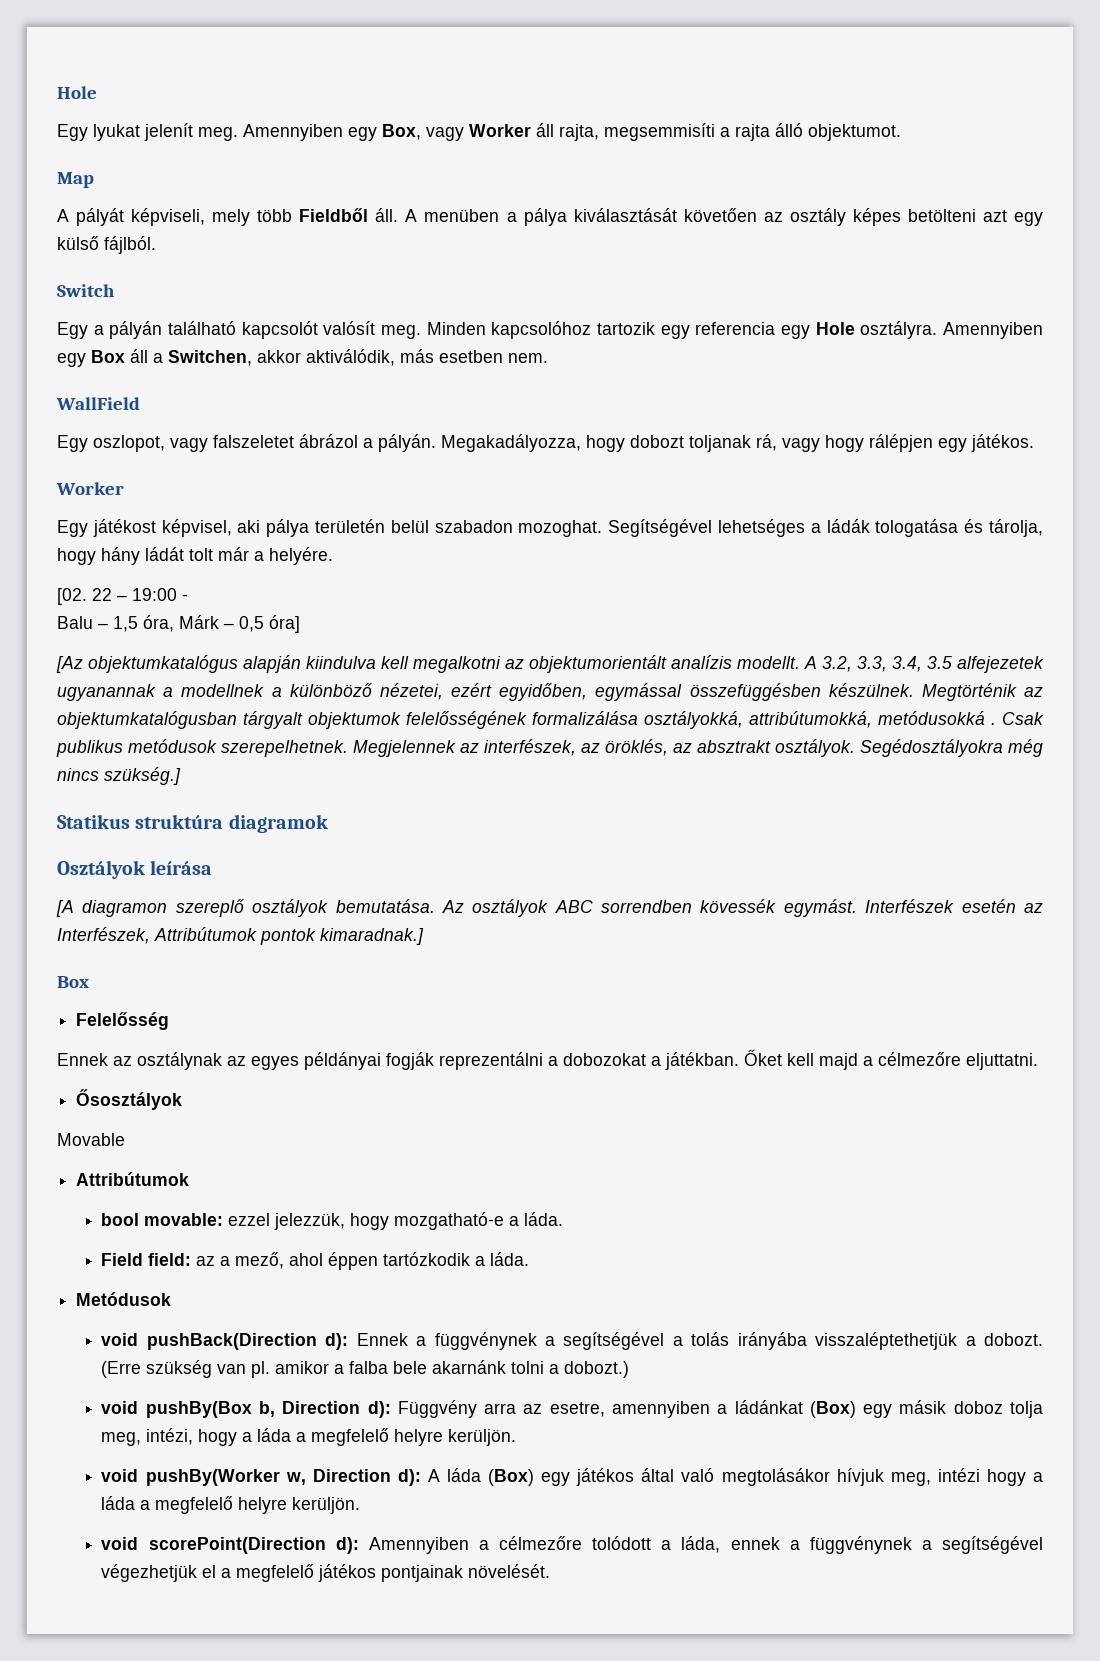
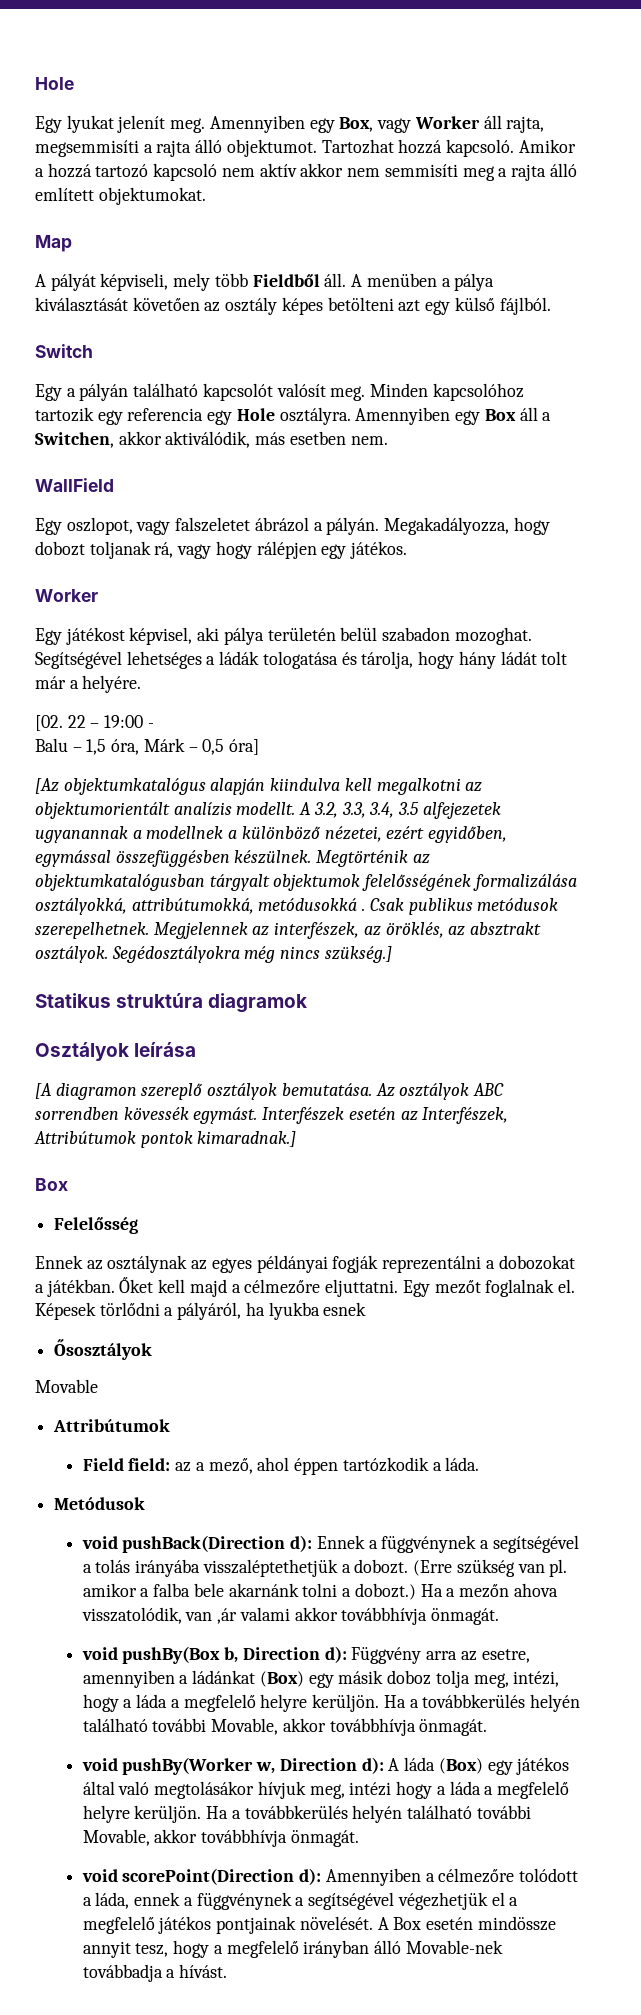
(901, 132) none -> [321,139,576,157] [35,163,577,181] [35,187,206,205] Tartozhat hozzá kapcsoló. Amikor a hozzá tartozó kapcsoló nem aktív akkor nem semmisíti meg a rajta álló említett objektumokat.
[76,1089,183,1110] [57,1133,125,1146] [76,1172,190,1186] [101,1212,564,1230] // Ősosztályok // Movable // Attribútumok // bool movable: ezzel jelezzük, hogy mozgatható-e a láda. -> [402,1279,575,1297] [35,1302,367,1320] [54,1339,153,1360] [35,1379,98,1393] [53,1419,171,1432] Egy mezőt foglalnak el. Képesek törlődni a pályáról, ha lyukba esnek // Ősosztályok // Movable // Attribútumok
(630, 1369) none -> [420,1583,558,1598] [81,1607,500,1625] Ha a mezőn ahova visszatolódik, van ,ár valami akkor továbbhívja önmagát.
(517, 1437) none -> [383,1694,580,1712] [82,1718,488,1736] Ha a továbbkerülés helyén található további Movable, akkor továbbhívja önmagát.
(361, 1505) none -> [206,1805,531,1823] [82,1829,359,1847] Ha a továbbkerülés helyén található további Movable, akkor továbbhívja önmagát.
(551, 1571) none -> [377,1916,556,1931] [82,1940,503,1958] [82,1964,228,1982] A Box esetén mindössze annyit tesz, hogy a megfelelő irányban álló Movable-nek továbbadja a hívást.

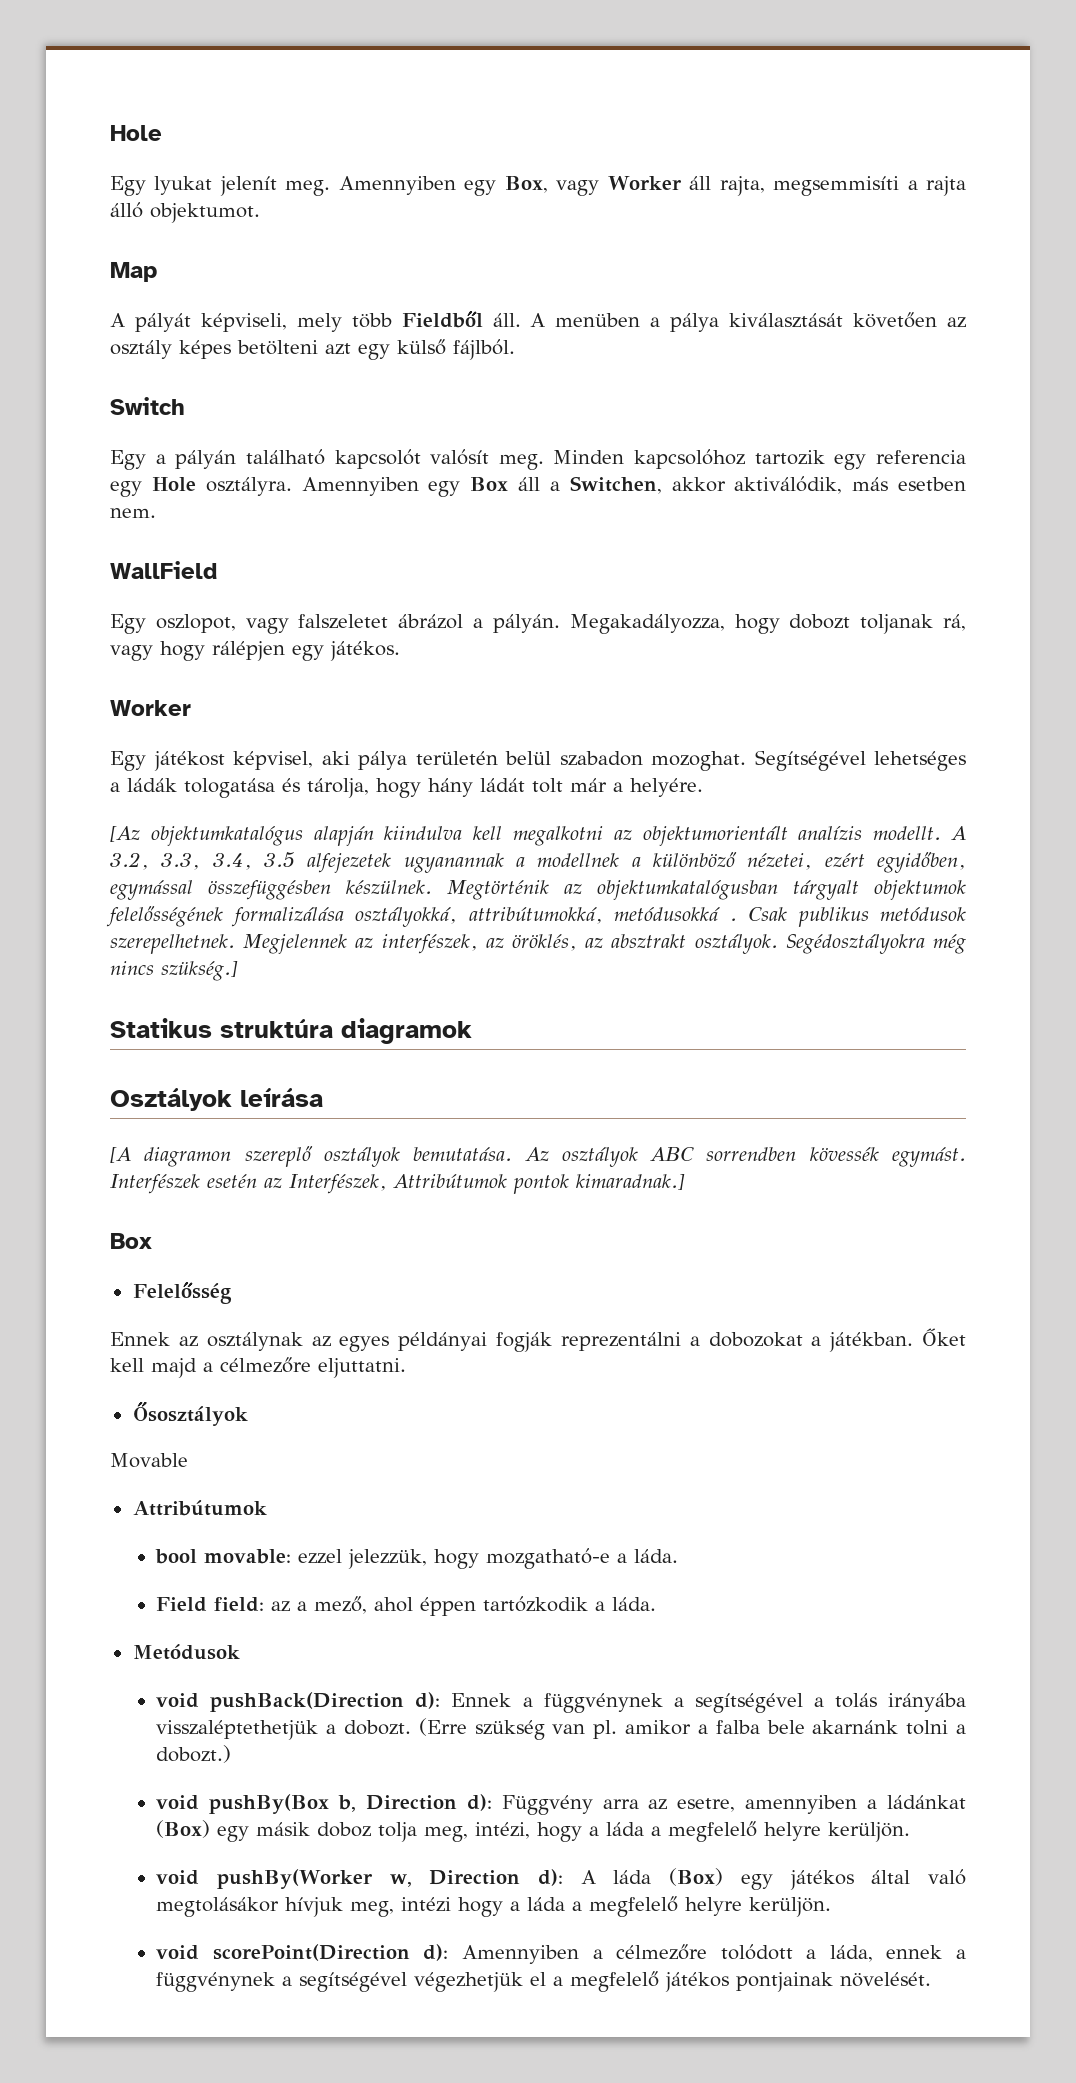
[321,139,576,157] [35,163,577,181] [35,187,206,205] Tartozhat hozzá kapcsoló. Amikor a hozzá tartozó kapcsoló nem aktív akkor nem semmisíti meg a rajta álló említett objektumokat. -> (260, 213) none
[35,715,154,731] [35,738,260,755] // [02. 22 – 19:00 - // Balu – 1,5 óra, Márk – 0,5 óra] -> (703, 787) none
[402,1279,575,1297] [35,1302,367,1320] [54,1339,153,1360] [35,1379,98,1393] [53,1419,171,1432] Egy mezőt foglalnak el. Képesek törlődni a pályáról, ha lyukba esnek // Ősosztályok // Movable // Attribútumok -> [132,1402,248,1426] [110,1453,188,1468] [132,1500,267,1516] [155,1548,679,1569] // Ősosztályok // Movable // Attribútumok // bool movable: ezzel jelezzük, hogy mozgatható-e a láda.
[420,1583,558,1598] [81,1607,500,1625] Ha a mezőn ahova visszatolódik, van ,ár valami akkor továbbhívja önmagát. -> (232, 1754) none
[383,1694,580,1712] [82,1718,488,1736] Ha a továbbkerülés helyén található további Movable, akkor továbbhívja önmagát. -> (911, 1832) none
[206,1805,531,1823] [82,1829,359,1847] Ha a továbbkerülés helyén található további Movable, akkor továbbhívja önmagát. -> (832, 1907) none
[377,1916,556,1931] [82,1940,503,1958] [82,1964,228,1982] A Box esetén mindössze annyit tesz, hogy a megfelelő irányban álló Movable-nek továbbadja a hívást. -> (932, 1979) none

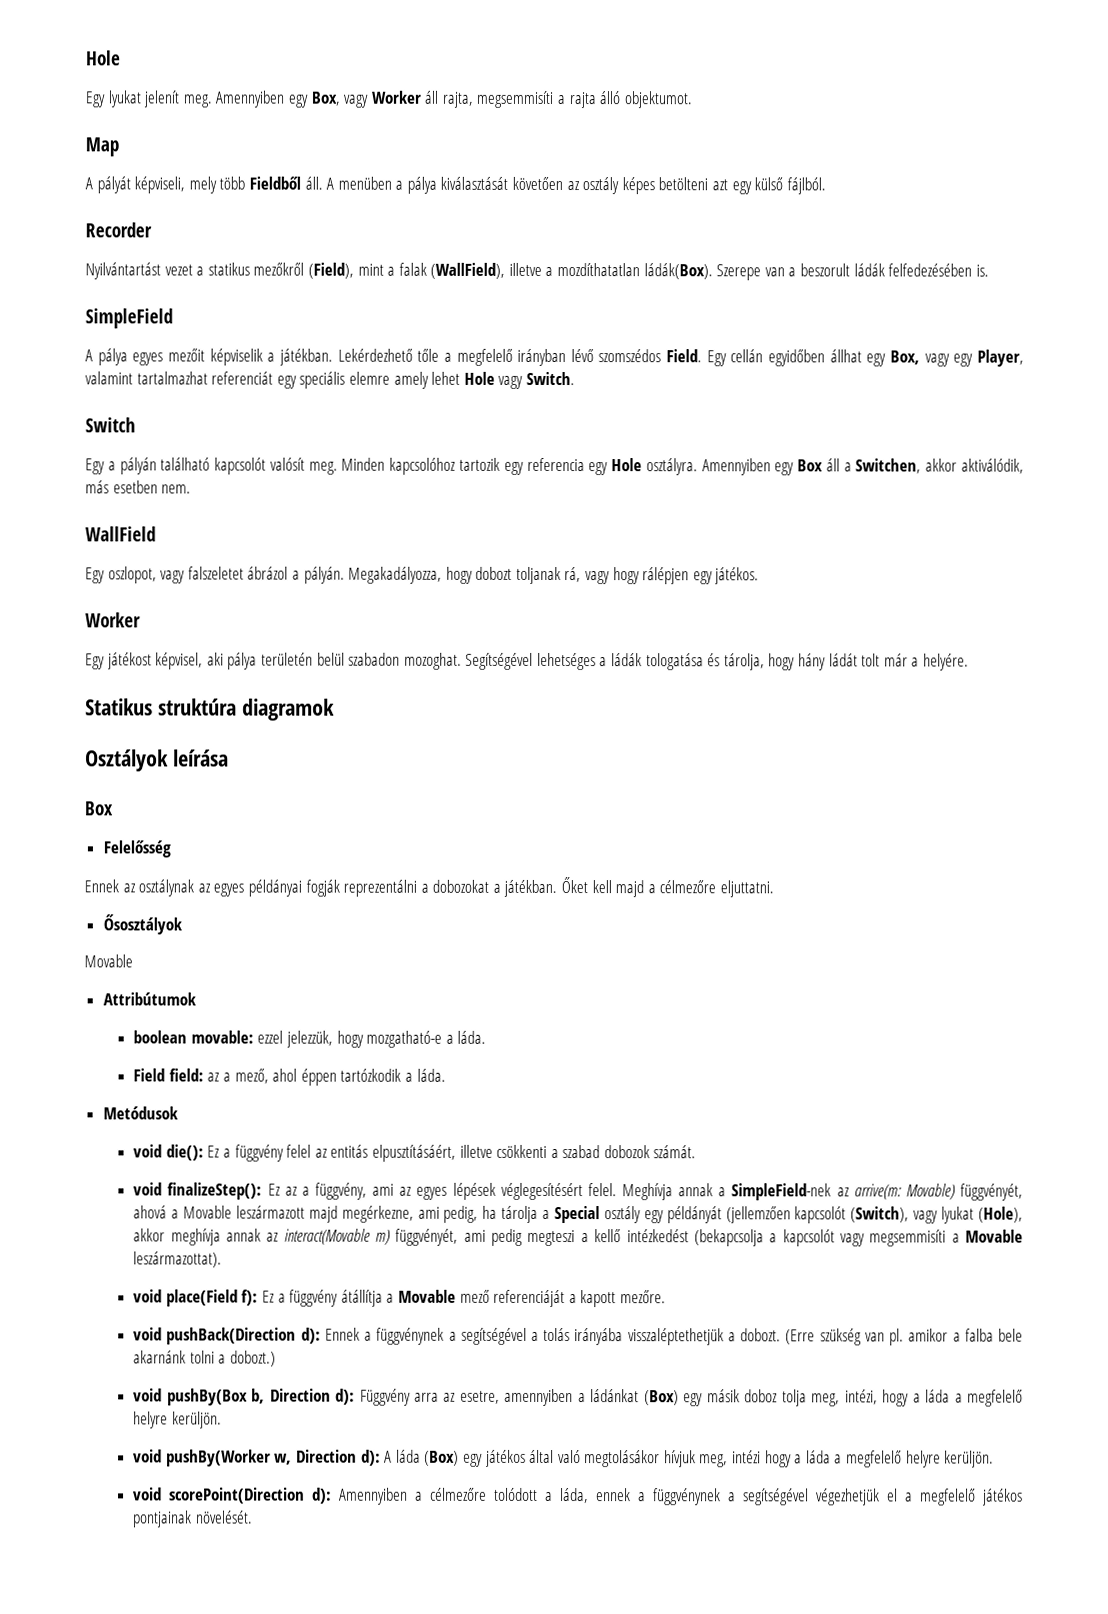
(515, 349) none -> [85,222,152,238] [85,262,989,281] [85,308,173,329] [85,348,1025,367] [85,371,575,389] // Recorder // Nyilvántartást vezet a statikus mezőkről (Field), mint a falak (WallField), illetve a mozdíthatatlan ládák(Box). Szerepe van a beszorult ládák felfedezésében is. // SimpleField // A pálya egyes mezőit képviselik a játékban. Lekérdezhető tőle a megfelelő irányban lévő szomszédos Field. Egy cellán egyidőben állhat egy Box, vagy egy Player, valamint tartalmazhat referenciát egy speciális elemre amely lehet Hole vagy Switch.
[110,825,966,846] [110,852,967,873] [110,880,966,900] [106,906,966,927] [110,934,967,954] [110,960,238,981] // [Az objektumkatalógus alapján kiindulva kell megalkotni az objektumorientált analízis modellt. A 3.2, 3.3, 3.4, 3.5 alfejezetek ugyanannak a modellnek a különböző nézetei, ezért egyidőben, egymással összefüggésben készülnek. Megtörténik az objektumkatalógusban tárgyalt objektumok felelősségének formalizálása osztályokká, attribútumokká, metódusokká . Csak publikus metódusok szerepelhetnek. Megjelennek az interfészek, az öröklés, az absztrakt osztályok. Segédosztályokra még nincs szükség.] -> (969, 662) none
[110,1146,966,1167] [110,1173,685,1194] // [A diagramon szereplő osztályok bemutatása. Az osztályok ABC sorrendben kövessék egymást. Interfészek esetén az Interfészek, Attribútumok pontok kimaradnak.] -> (229, 758) none
[155,1549,198,1564] bool -> [133,1030,188,1044] boolean
(240, 1652) none -> [133,1144,697,1162] [133,1182,1023,1201] [133,1205,1024,1224] [133,1228,1024,1247] [133,1251,223,1268] [133,1289,666,1308] // void die(): Ez a függvény felel az entitás elpusztításáért, illetve csökkenti a szabad dobozok számát. // void finalizeStep(): Ez az a függvény, ami az egyes lépések véglegesítésért felel. Meghívja annak a SimpleField-nek az arrive(m: Movable) függvényét, ahová a Movable leszármazott majd megérkezne, ami pedig, ha tárolja a Special osztály egy példányát (jellemzően kapcsolót (Switch), vagy lyukat (Hole), akkor meghívja annak az interact(Movable m) függvényét, ami pedig megteszi a kellő intézkedést (bekapcsolja a kapcsolót vagy megsemmisíti a Movable leszármazottat). // void place(Field f): Ez a függvény átállítja a Movable mező referenciáját a kapott mezőre.

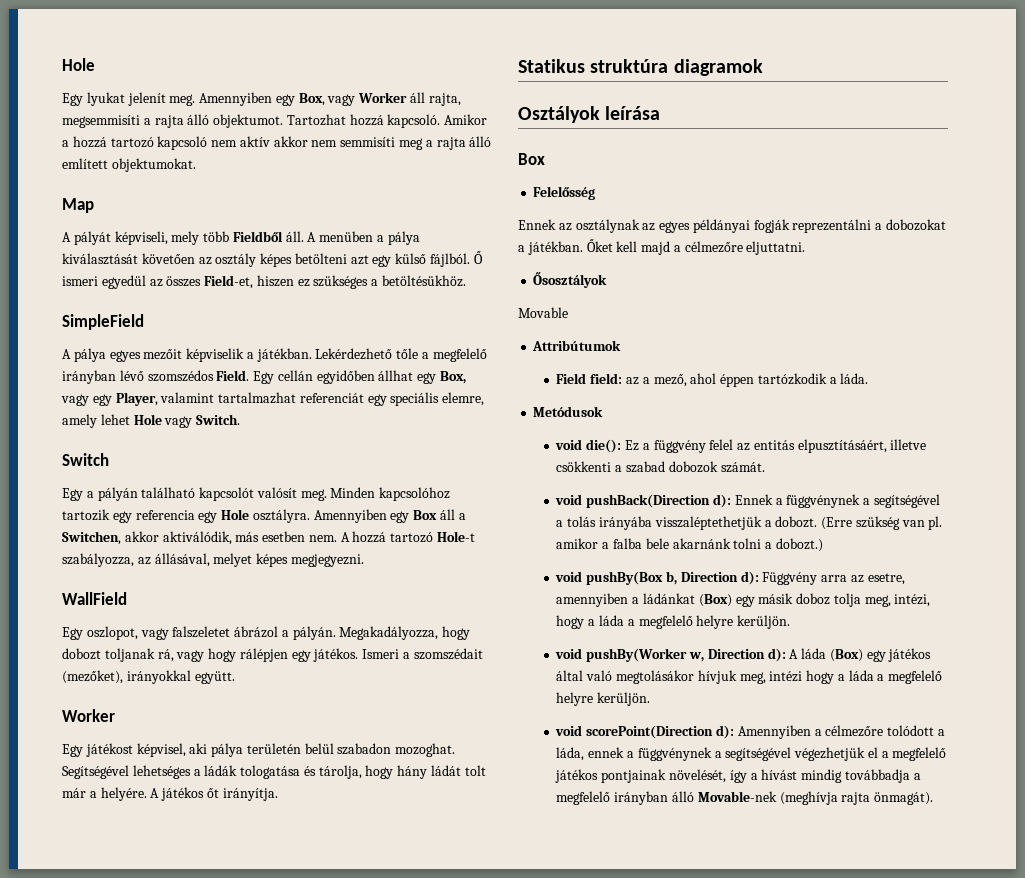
(692, 100) none -> [286,114,488,128] [62,136,492,150] [62,158,196,172] Tartozhat hozzá kapcsoló. Amikor a hozzá tartozó kapcsoló nem aktív akkor nem semmisíti meg a rajta álló említett objektumokat.
[85,222,152,238] [85,262,989,281] // Recorder // Nyilvántartást vezet a statikus mezőkről (Field), mint a falak (WallField), illetve a mozdíthatatlan ládák(Box). Szerepe van a beszorult ládák felfedezésében is. -> [473,251,483,264] [62,275,467,289] Ő ismeri egyedül az összes Field-et, hiszen ez szükséges a betöltésükhöz.
[348,371,390,385] elemre -> [442,392,485,406] elemre,
(192, 489) none -> [340,531,476,543] [62,553,364,567] A hozzá tartozó Hole-t szabályozza, az állásával, melyet képes megjegyezni.
(760, 576) none -> [362,648,483,660] [62,670,235,684] Ismeri a szomszédait (mezőket), irányokkal együtt.
(969, 662) none -> [150,787,278,801] A játékos őt irányítja.
[133,1030,487,1048] // boolean movable: ezzel jelezzük, hogy mozgatható-e a láda. -> (622, 345) none
[133,1182,1023,1201] [133,1205,1024,1224] [133,1228,1024,1247] [133,1251,223,1268] [133,1289,666,1308] // void finalizeStep(): Ez az a függvény, ami az egyes lépések véglegesítésért felel. Meghívja annak a SimpleField-nek az arrive(m: Movable) függvényét, ahová a Movable leszármazott majd megérkezne, ami pedig, ha tárolja a Special osztály egy példányát (jellemzően kapcsolót (Switch), vagy lyukat (Hole), akkor meghívja annak az interact(Movable m) függvényét, ami pedig megteszi a kellő intézkedést (bekapcsolja a kapcsolót vagy megsemmisíti a Movable leszármazottat). // void place(Field f): Ez a függvény átállítja a Movable mező referenciáját a kapott mezőre. -> (765, 467) none
[194,1510,253,1524] növelését. -> [668,769,921,783] [556,791,934,805] növelését, így a hívást mindig továbbadja a megfelelő irányban álló Movable-nek (meghívja rajta önmagát).

